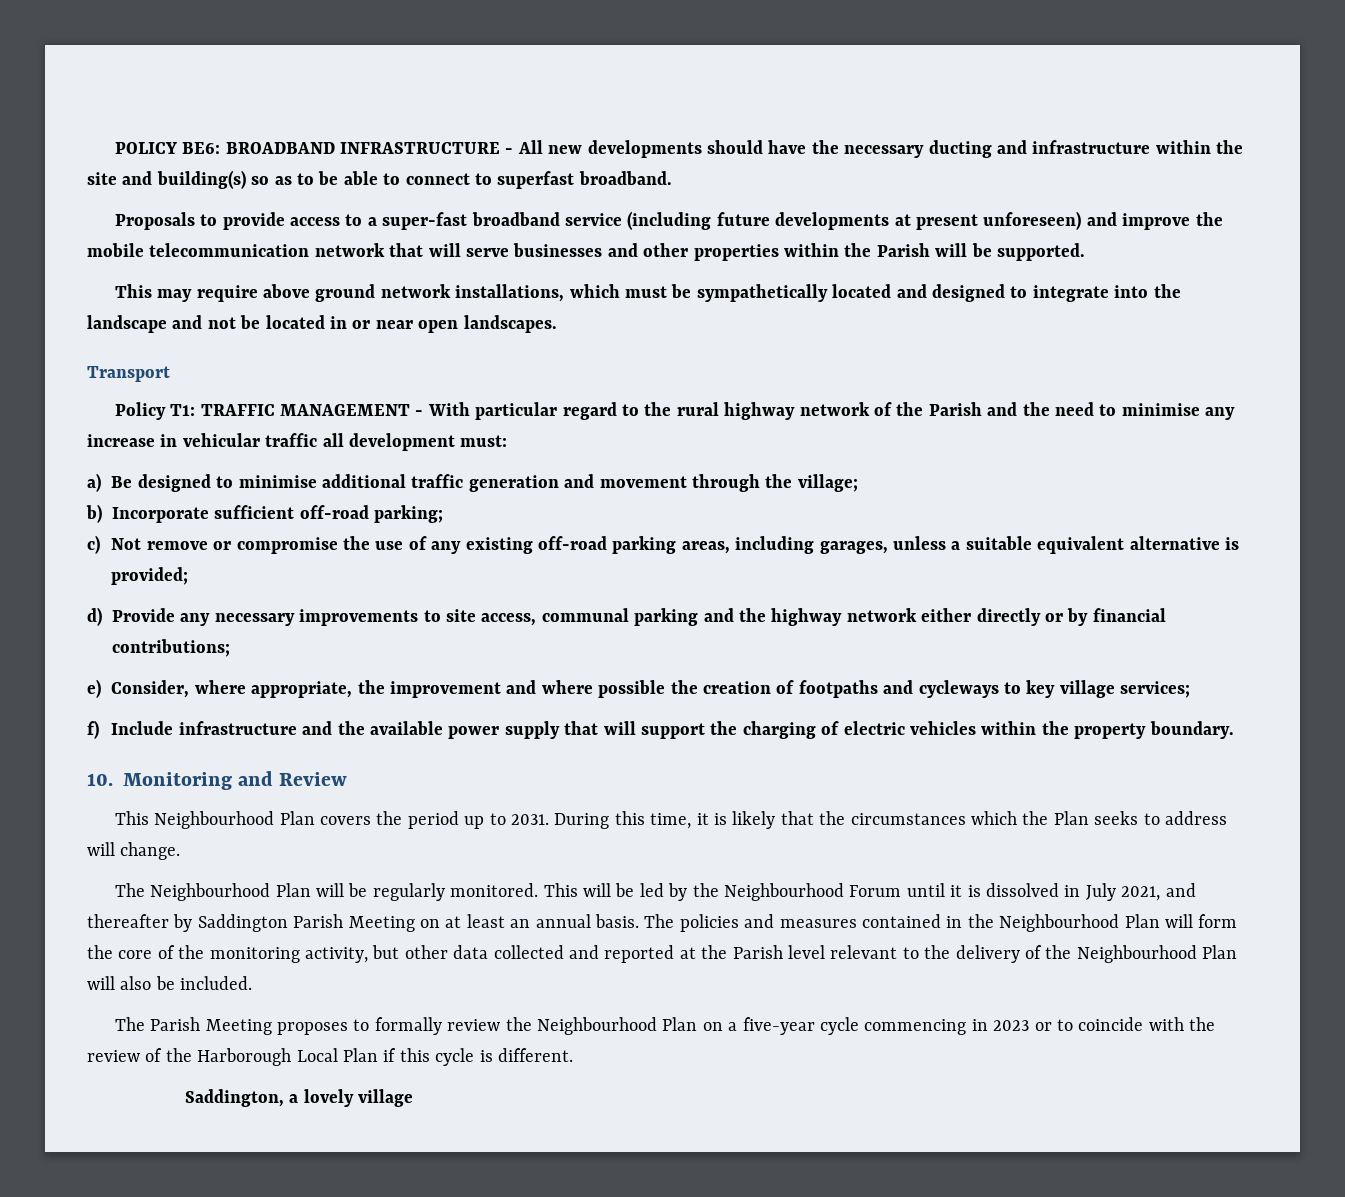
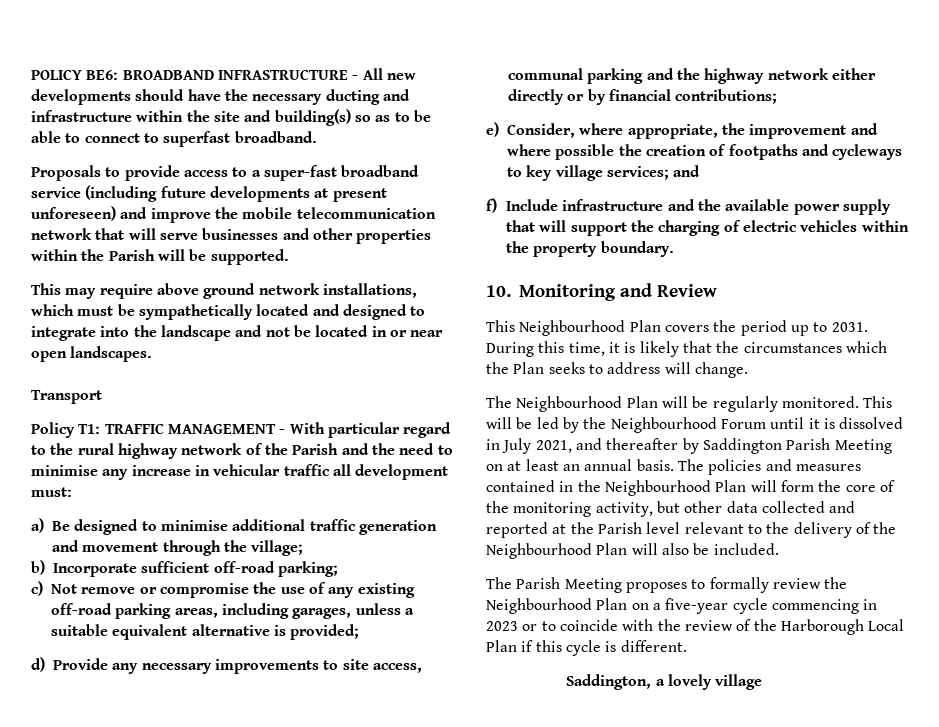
(1191, 689) none -> [673,165,701,177] and

